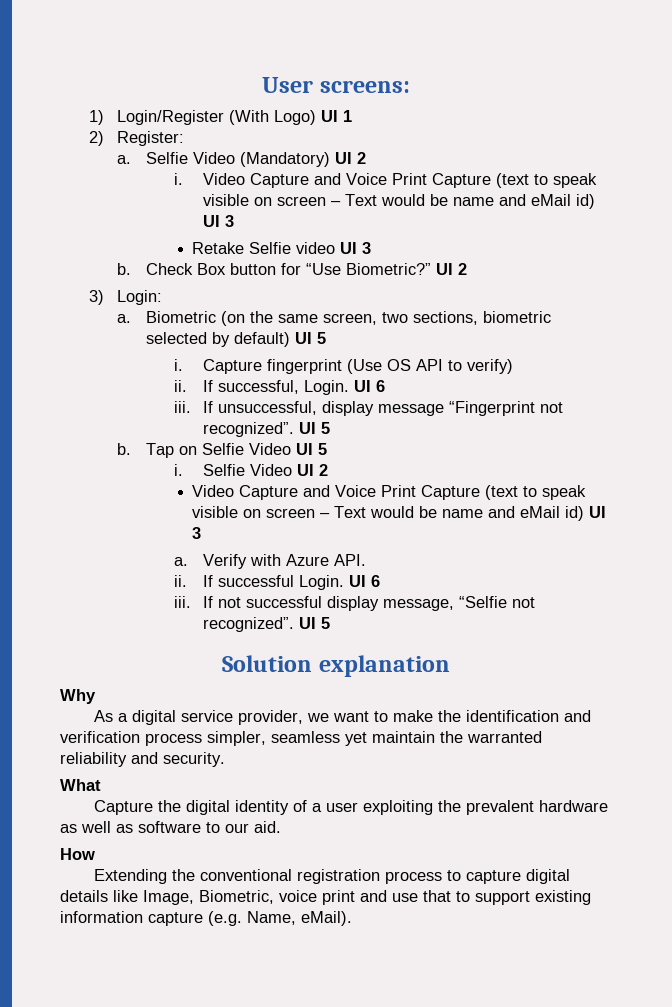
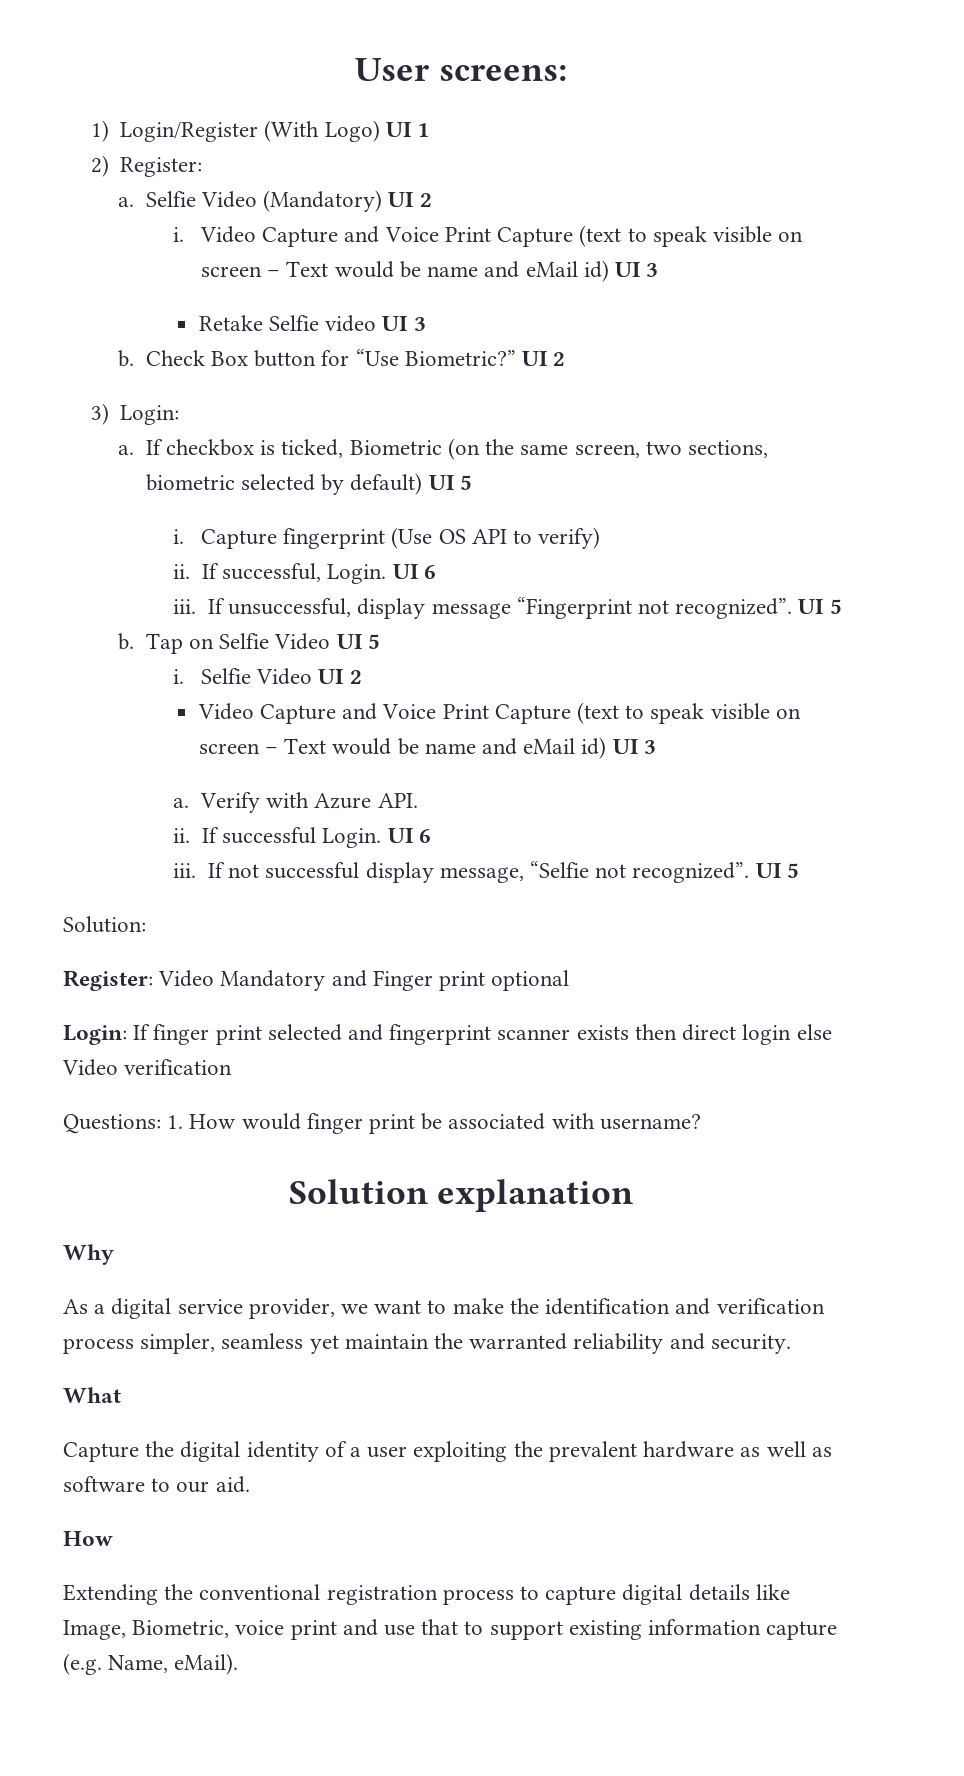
(132, 318) none -> [145,439,344,458] If checkbox is ticked,
(330, 623) none -> [63,916,146,933] [63,970,570,991] [63,1024,832,1045] [62,1059,233,1076] [63,1113,701,1134] // Solution: // Register: Video Mandatory and Finger print optional // Login: If finger print selected and fingerprint scanner exists then direct login else Video verification // Questions: 1. How would finger print be associated with username?

